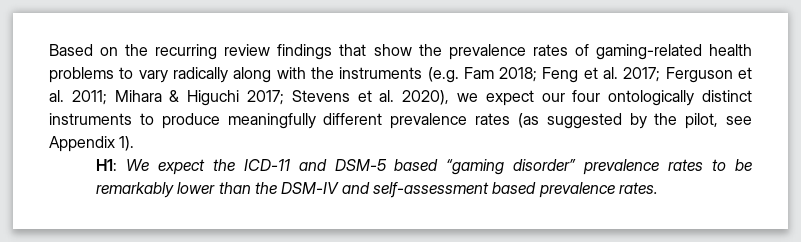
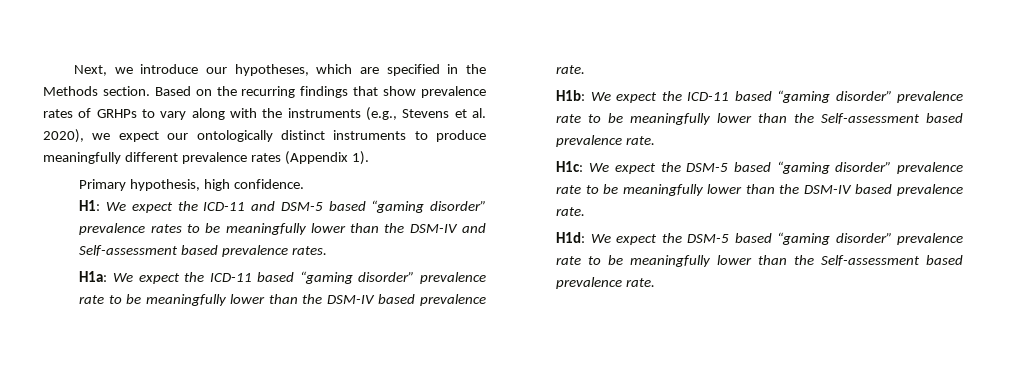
(49, 50) none -> [74,64,486,76] [43,86,150,96] Next, we introduce our hypotheses, which are specified in the Methods section.
[224,44,271,56] review -> (296, 92) none
[418,44,442,56] the -> (417, 91) none
[595,44,753,60] [49,67,114,83] gaming-related health problems -> [96,109,137,118] GRHPs
[172,67,228,83] radically -> (187, 115) none
[427,67,752,83] [49,90,284,106] (e.g. Fam 2018; Feng et al. 2017; Ferguson et al. 2011; Mihara & Higuchi 2017; -> [366,107,397,121] (e.g.,
[572,90,601,102] four -> (189, 136) none
[517,113,752,129] [49,136,135,152] (as suggested by the pilot, see Appendix 1). -> [284,151,369,165] [79,179,305,191] (Appendix 1). // Primary hypothesis, high confidence.
[95,182,174,198] remarkably -> [225,223,307,235] meaningfully
[372,182,489,198] self-assessment -> [79,245,179,256] Self-assessment
(658, 188) none -> [79,271,487,284] [79,294,486,306] [556,65,586,74] [556,90,964,103] [556,113,963,125] [556,135,656,147] [556,161,964,174] [556,184,963,196] [556,207,586,216] [556,232,964,245] [556,255,963,267] [556,277,656,289] // H1a: We expect the ICD-11 based “gaming disorder” prevalence rate to be meaningfully lower than the DSM-IV based prevalence rate. // H1b: We expect the ICD-11 based “gaming disorder” prevalence rate to be meaningfully lower than the Self-assessment based prevalence rate. // H1c: We expect the DSM-5 based “gaming disorder” prevalence rate to be meaningfully lower than the DSM-IV based prevalence rate. // H1d: We expect the DSM-5 based “gaming disorder” prevalence rate to be meaningfully lower than the Self-assessment based prevalence rate.

